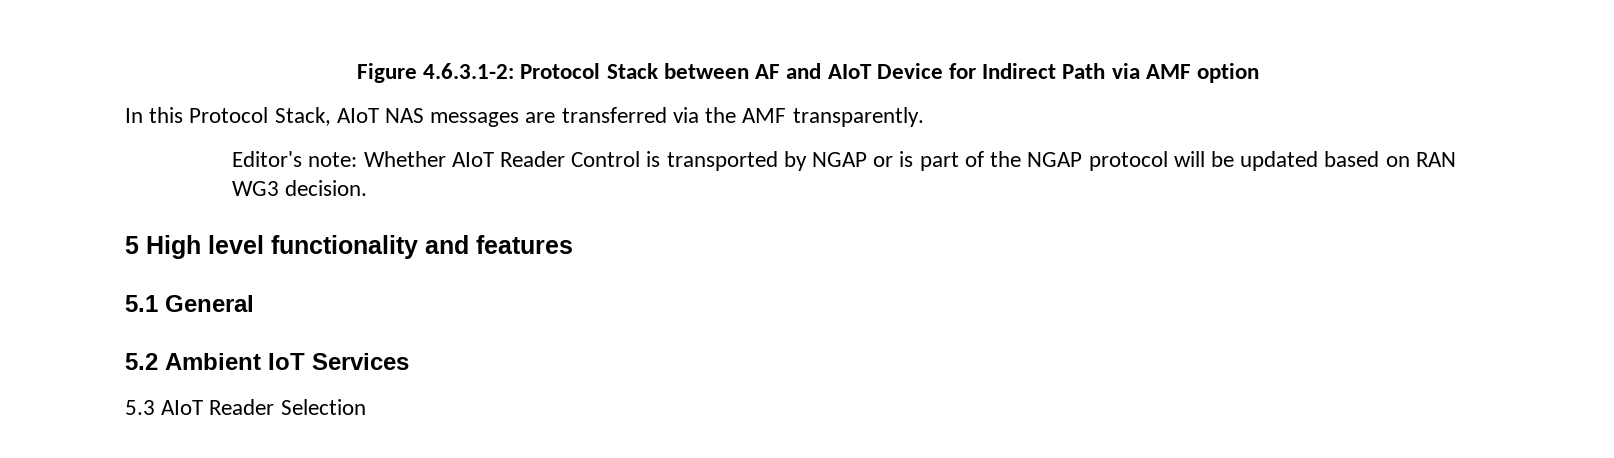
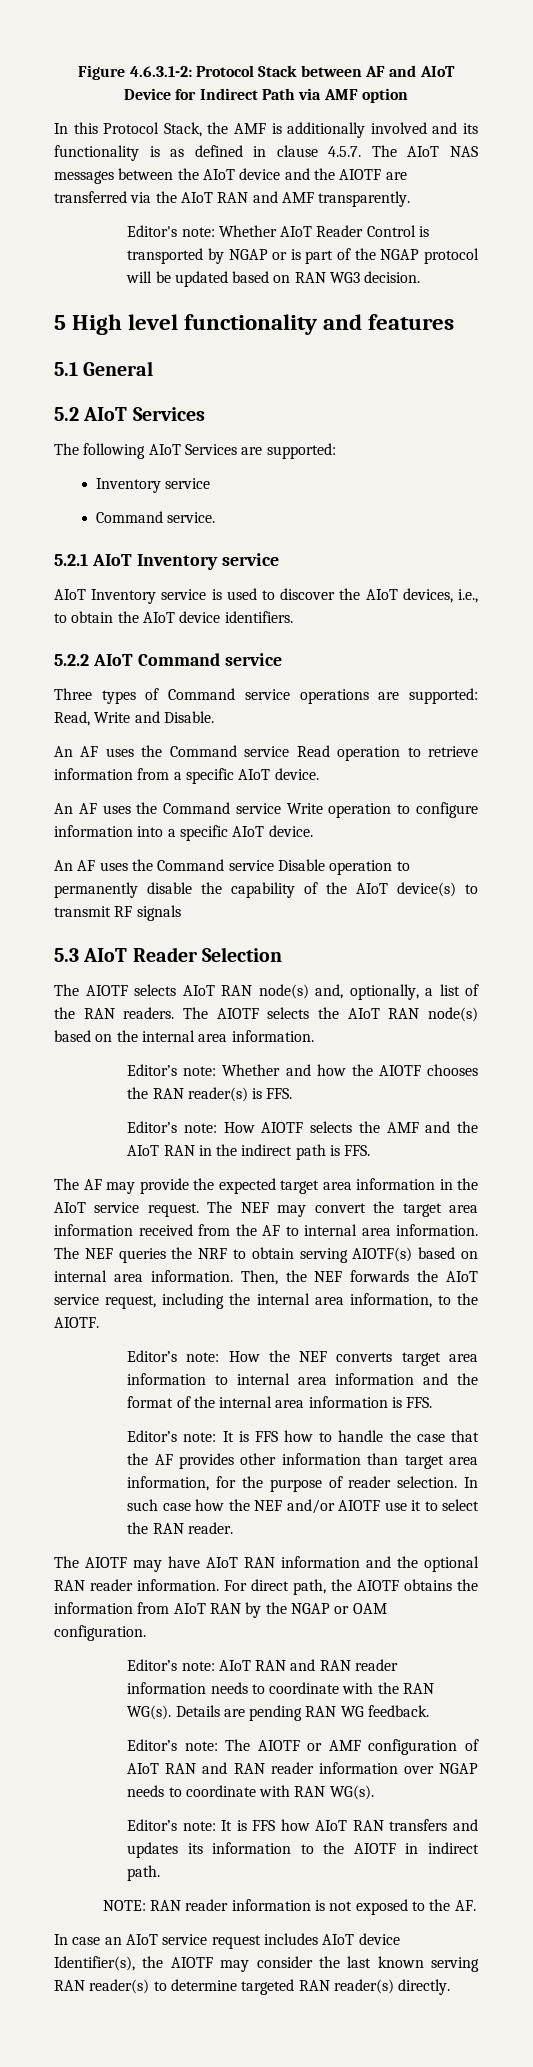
[336,108,520,127] AIoT NAS messages -> [207,122,479,138] [54,145,478,161] [54,168,382,184] the AMF is additionally involved and its functionality is as defined in clause 4.5.7. The AIoT NAS messages between the AIoT device and the AIOTF
(737, 115) none -> [180,191,278,203] AIoT RAN and
[165,353,305,370] Ambient IoT -> [83,407,128,421] AIoT
[125,399,366,415] 5.3 AIoT Reader Selection -> [54,443,336,459] [96,478,211,493] [96,511,216,523] [54,553,279,570] [54,588,478,604] [54,611,293,623] [54,653,282,666] [54,688,478,704] [54,711,214,726] [54,745,479,761] [54,768,319,784] [54,802,478,818] [54,825,313,841] [54,859,410,875] [54,882,478,898] [54,905,181,921] [54,947,283,962] [54,984,479,1000] [54,1007,479,1022] [54,1030,314,1042] [127,1064,478,1076] [127,1087,293,1102] [127,1121,479,1133] [127,1144,371,1160] [54,1178,478,1194] [54,1201,479,1217] [54,1224,478,1236] [54,1247,479,1263] [54,1270,478,1285] [54,1293,478,1309] [54,1317,99,1328] [127,1350,478,1366] [127,1373,478,1385] [127,1396,433,1408] [127,1430,480,1442] [127,1453,479,1469] [127,1476,479,1492] [127,1499,479,1514] [127,1522,233,1534] [54,1556,479,1572] [54,1579,478,1595] [54,1602,387,1618] [54,1625,146,1641] [127,1659,399,1671] [127,1682,435,1694] [127,1705,430,1721] [127,1739,479,1755] [127,1762,478,1774] [127,1785,374,1800] [127,1819,478,1831] [127,1842,479,1858] [127,1865,161,1881] [102,1899,476,1915] [54,1933,400,1949] [54,1956,479,1972] [54,1979,451,1995] The following AIoT Services are supported: // Inventory service // Command service. // 5.2.1 AIoT Inventory service // AIoT Inventory service is used to discover the AIoT devices, i.e., to obtain the AIoT device identifiers. // 5.2.2 AIoT Command service // Three types of Command service operations are supported: Read, Write and Disable. // An AF uses the Command service Read operation to retrieve information from a specific AIoT device. // An AF uses the Command service Write operation to configure information into a specific AIoT device. // An AF uses the Command service Disable operation to permanently disable the capability of the AIoT device(s) to transmit RF signals // 5.3 AIoT Reader Selection // The AIOTF selects AIoT RAN node(s) and, optionally, a list of the RAN readers. The AIOTF selects the AIoT RAN node(s) based on the internal area information. // Editor’s note: Whether and how the AIOTF chooses the RAN reader(s) is FFS. // Editor’s note: How AIOTF selects the AMF and the AIoT RAN in the indirect path is FFS. // The AF may provide the expected target area information in the AIoT service request. The NEF may convert the target area information received from the AF to internal area information. The NEF queries the NRF to obtain serving AIOTF(s) based on internal area information. Then, the NEF forwards the AIoT service request, including the internal area information, to the AIOTF. // Editor’s note: How the NEF converts target area information to internal area information and the format of the internal area information is FFS. // Editor’s note: It is FFS how to handle the case that the AF provides other information than target area information, for the purpose of reader selection. In such case how the NEF and/or AIOTF use it to select the RAN reader. // The AIOTF may have AIoT RAN information and the optional RAN reader information. For direct path, the AIOTF obtains the information from AIoT RAN by the NGAP or OAM configuration. // Editor’s note: AIoT RAN and RAN reader information needs to coordinate with the RAN WG(s). Details are pending RAN WG feedback. // Editor’s note: The AIOTF or AMF configuration of AIoT RAN and RAN reader information over NGAP needs to coordinate with RAN WG(s). // Editor’s note: It is FFS how AIoT RAN transfers and updates its information to the AIOTF in indirect path. // NOTE: RAN reader information is not exposed to the AF. // In case an AIoT service request includes AIoT device Identifier(s), the AIOTF may consider the last known serving RAN reader(s) to determine targeted RAN reader(s) directly.

